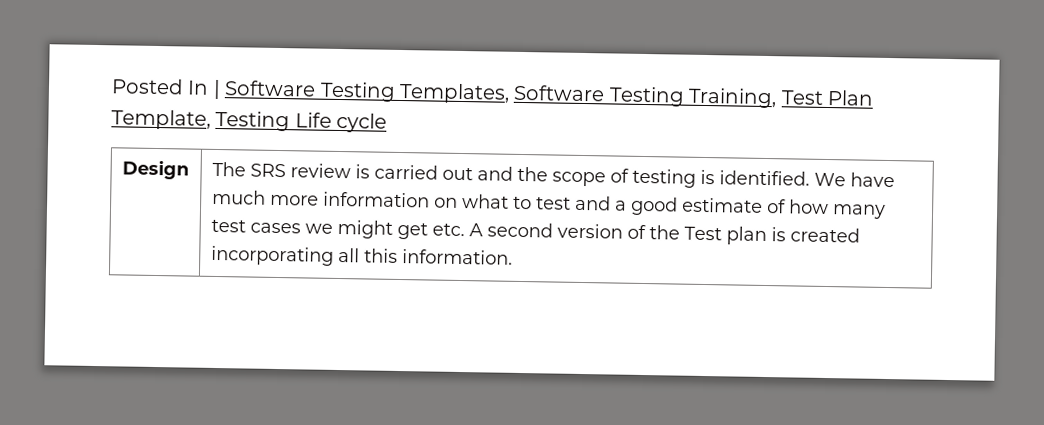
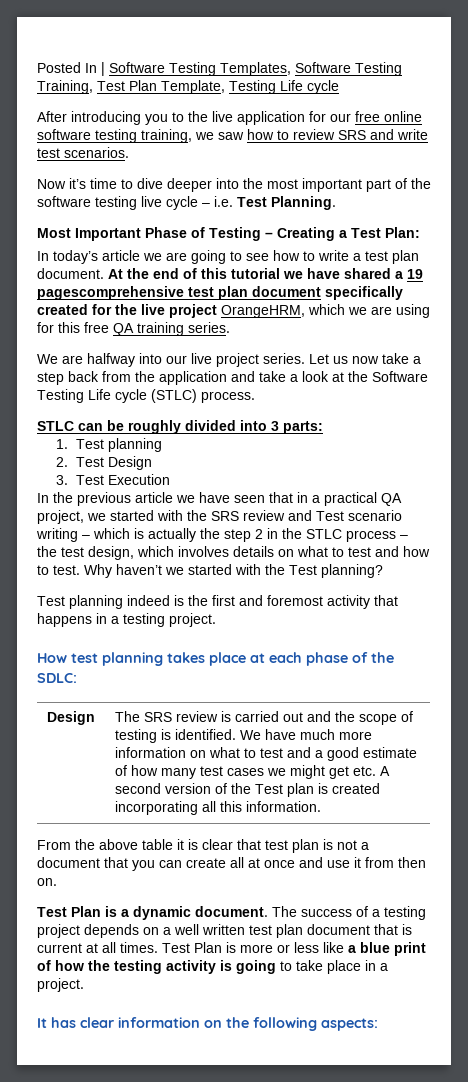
(388, 122) none -> [37,111,422,125] [37,129,428,143] [37,147,129,158] [37,178,431,192] [37,196,336,210] [37,227,420,241] [37,250,419,264] [37,268,423,279] [37,286,403,300] [37,304,430,318] [37,322,230,336] [37,353,421,367] [37,371,428,385] [37,389,255,403] [37,420,323,434] [56,438,162,452] [56,456,152,470] [56,474,170,485] [37,492,402,506] [37,510,402,524] [36,528,408,542] [37,546,430,560] [37,564,383,578] [37,595,398,609] [37,613,216,627] [37,652,394,666] [37,673,77,683] // After introducing you to the live application for our free online software testing training, we saw how to review SRS and write test scenarios. // Now it’s time to dive deeper into the most important part of the software testing live cycle – i.e. Test Planning. // Most Important Phase of Testing – Creating a Test Plan: // In today’s article we are going to see how to write a test plan document. At the end of this tutorial we have shared a 19 pagescomprehensive test plan document specifically created for the live project OrangeHRM, which we are using for this free QA training series. // We are halfway into our live project series. Let us now take a step back from the application and take a look at the Software Testing Life cycle (STLC) process. // STLC can be roughly divided into 3 parts: // 1. Test planning // 2. Test Design // 3. Test Execution // In the previous article we have seen that in a practical QA project, we started with the SRS review and Test scenario writing – which is actually the step 2 in the STLC process – the test design, which involves details on what to test and how to test. Why haven’t we started with the Test planning? // Test planning indeed is the first and foremost activity that happens in a testing project. // How test planning takes place at each phase of the SDLC:
(513, 257) none -> [37,839,369,853] [37,857,426,871] [37,878,57,886] [37,906,426,920] [37,924,412,938] [37,942,426,956] [37,960,388,974] [37,978,84,992] [37,1017,378,1031] // From the above table it is clear that test plan is not a document that you can create all at once and use it from then on. // Test Plan is a dynamic document. The success of a testing project depends on a well written test plan document that is current at all times. Test Plan is more or less like a blue print of how the testing activity is going to take place in a project. // It has clear information on the following aspects:

